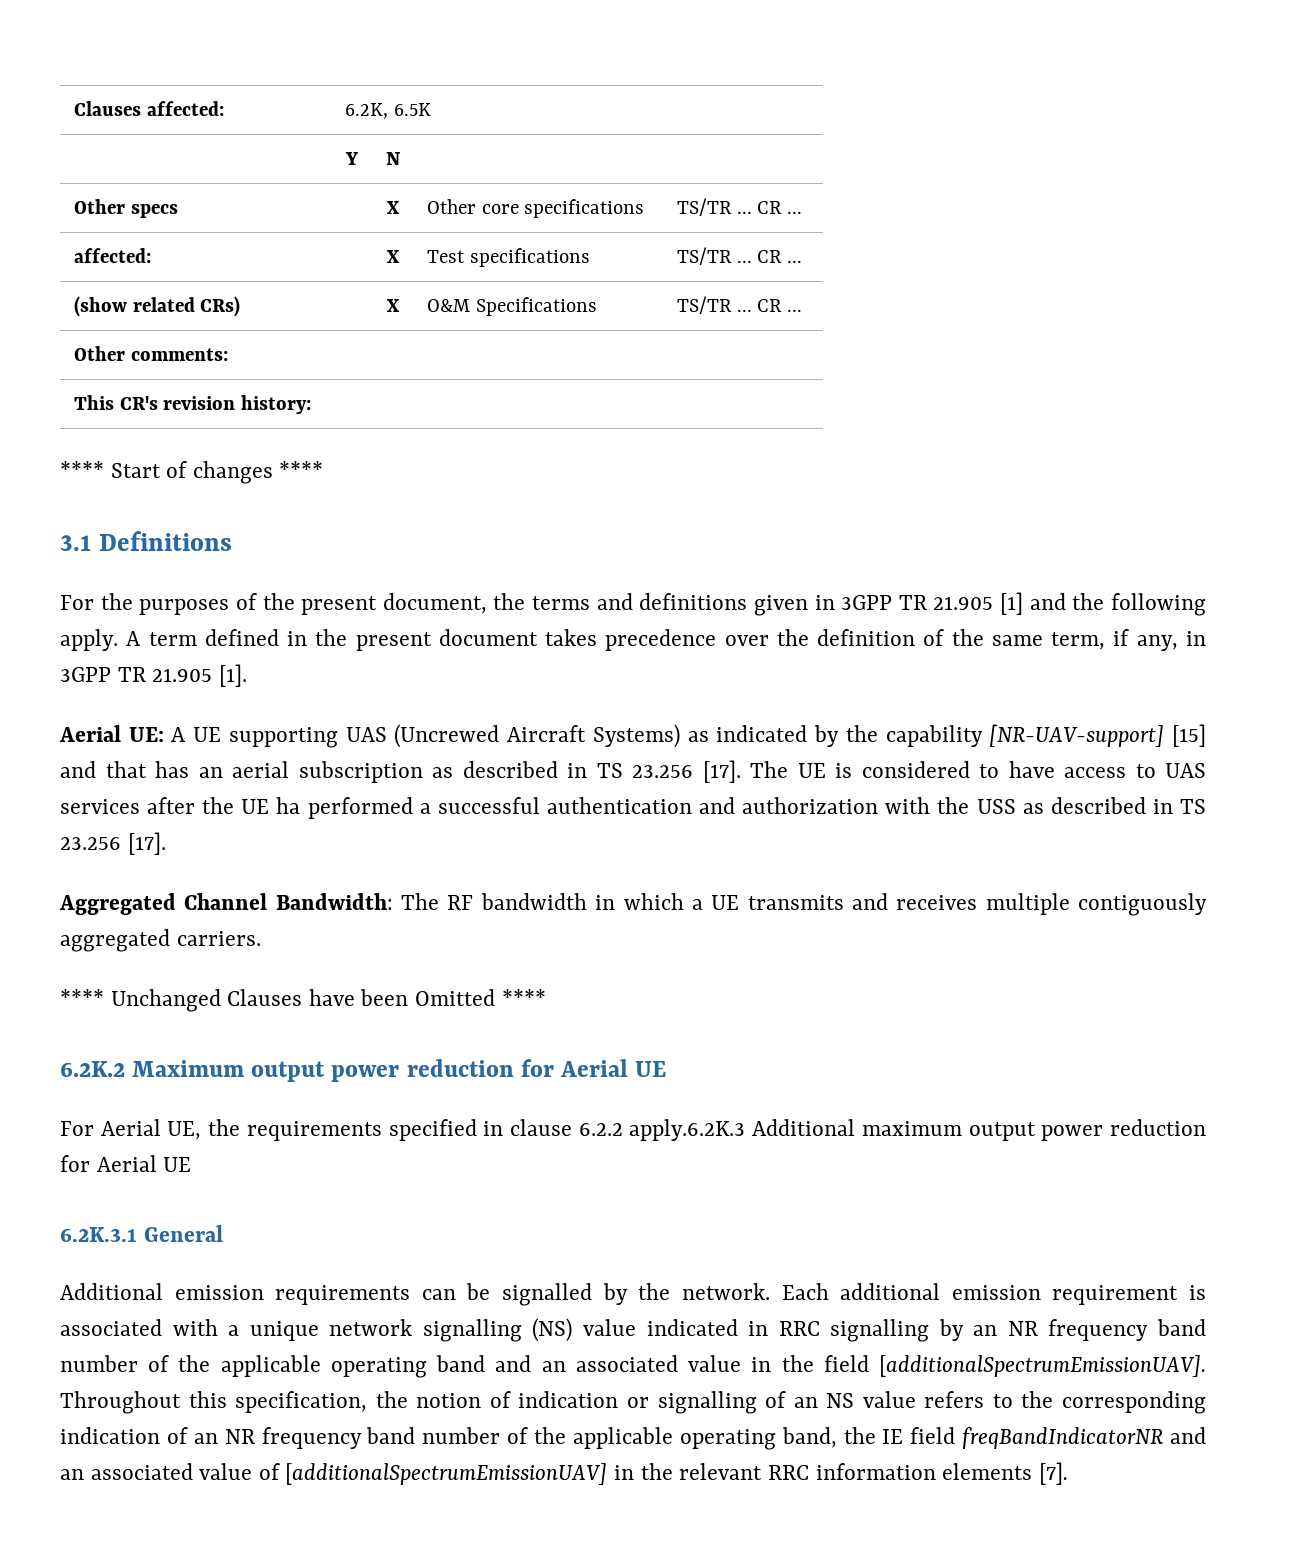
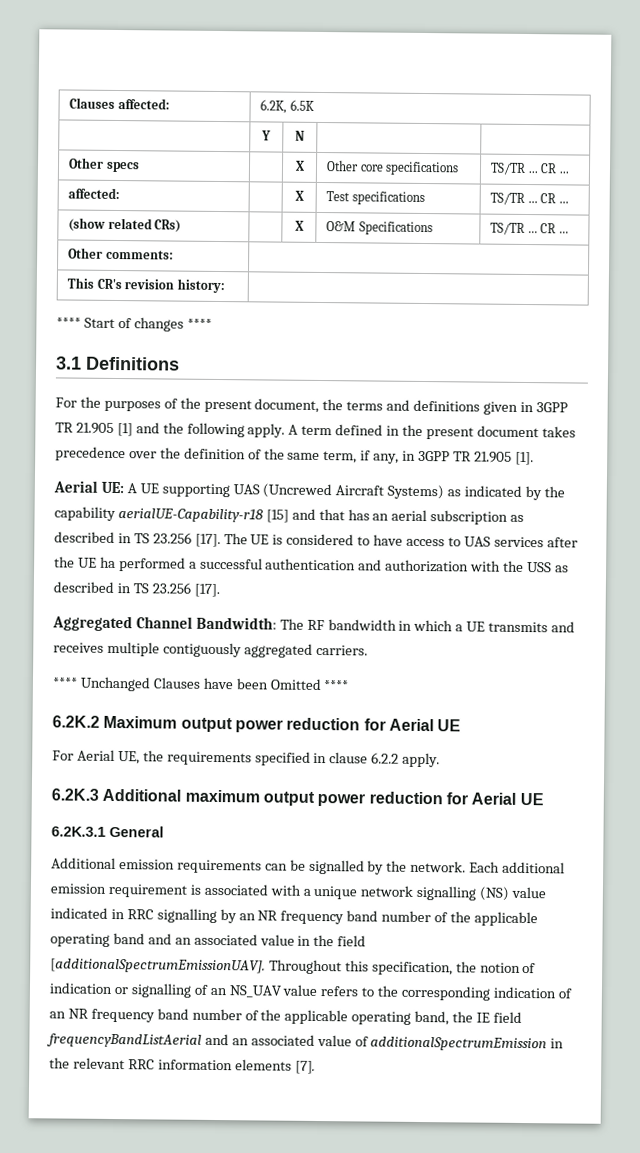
[989,724,1165,747] [NR-UAV-support] -> [117,508,264,523] aerialUE-Capability-r18
[629,1119,746,1141] apply.6.2K.3 -> [402,752,441,768] [51,788,99,801] apply. // 6.2K.3
[826,1393,855,1408] NS -> [228,985,281,998] NS_UAV
[962,1427,1164,1449] freqBandIndicatorNR -> [46,1033,202,1048] frequencyBandListAerial
[285,1463,608,1485] [additionalSpectrumEmissionUAV] -> [370,1036,548,1052] additionalSpectrumEmission

